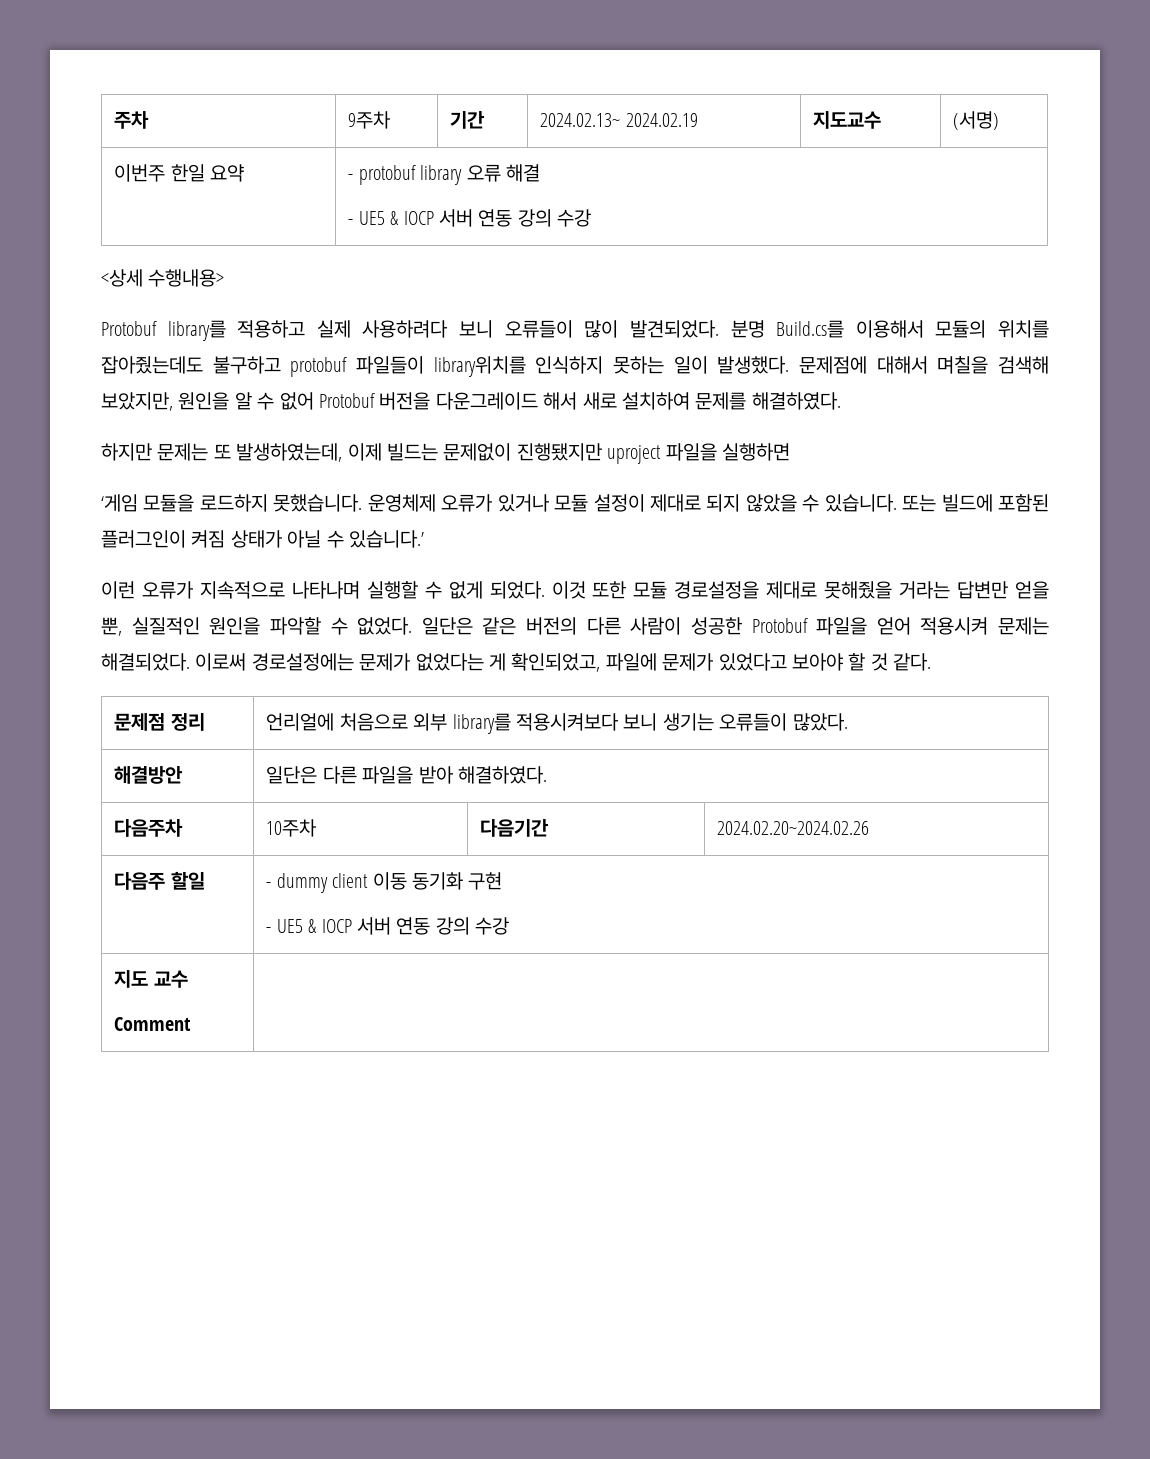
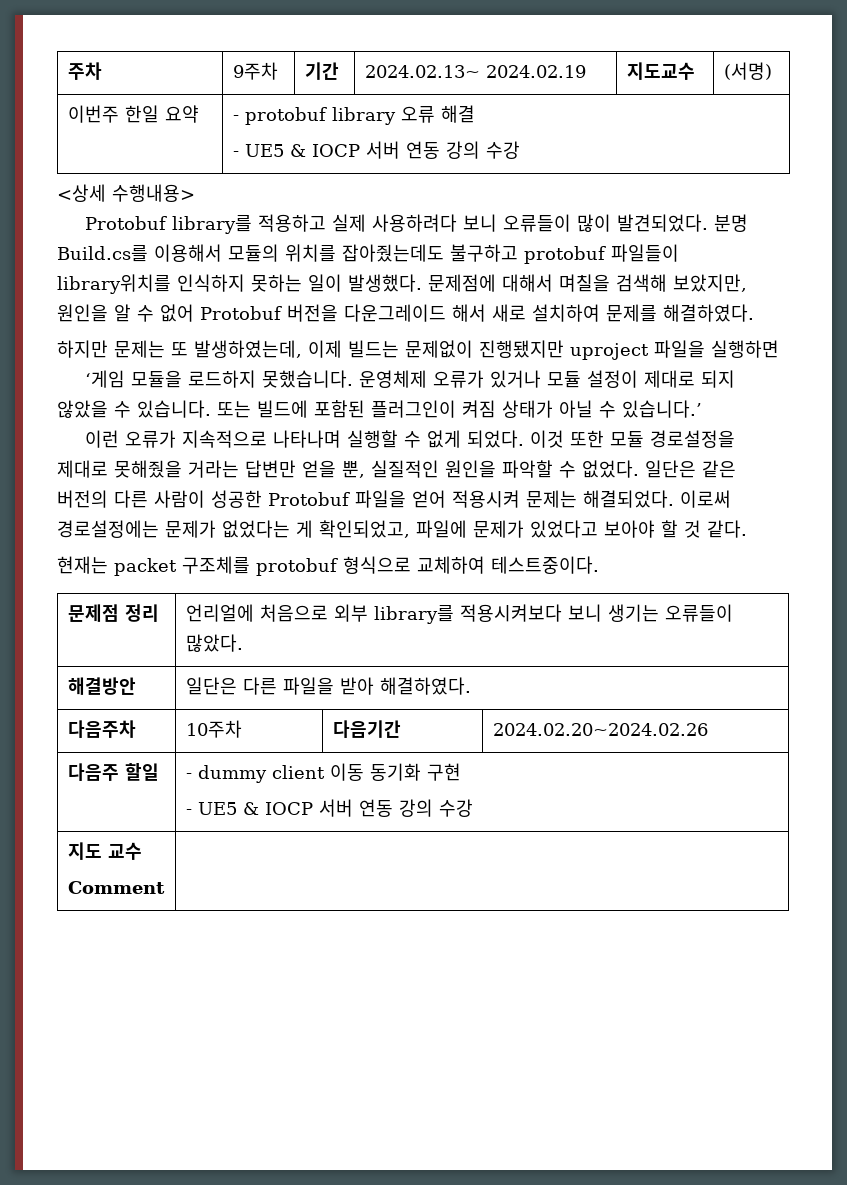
(932, 662) none -> [57,556,599,576] // 현재는 packet 구조체를 protobuf 형식으로 교체하여 테스트중이다.

